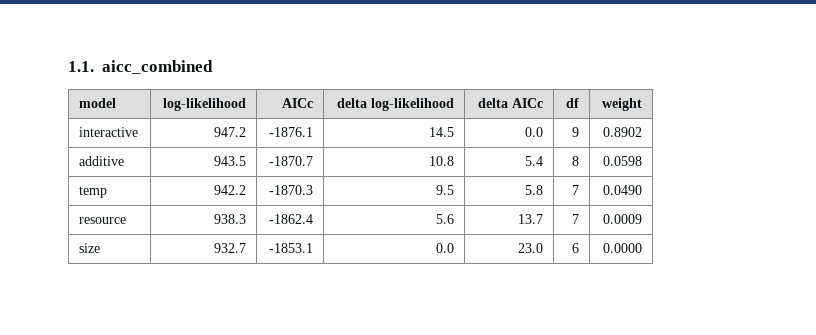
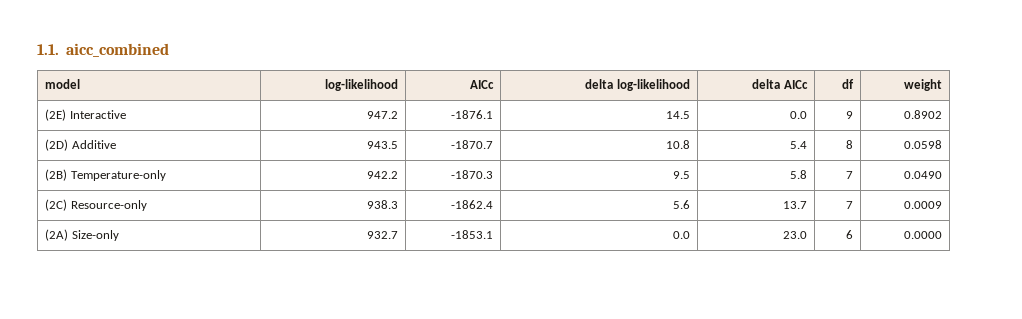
[79,127,139,137] interactive -> [45,109,126,121] (2E) Interactive
[79,156,125,166] additive -> [45,139,116,151] (2D) Additive
[79,186,108,198] temp -> [45,169,166,181] (2B) Temperature-only
[79,217,127,224] resource -> [45,199,147,211] (2C) Resource-only
[79,243,101,253] size -> [45,229,119,241] (2A) Size-only

